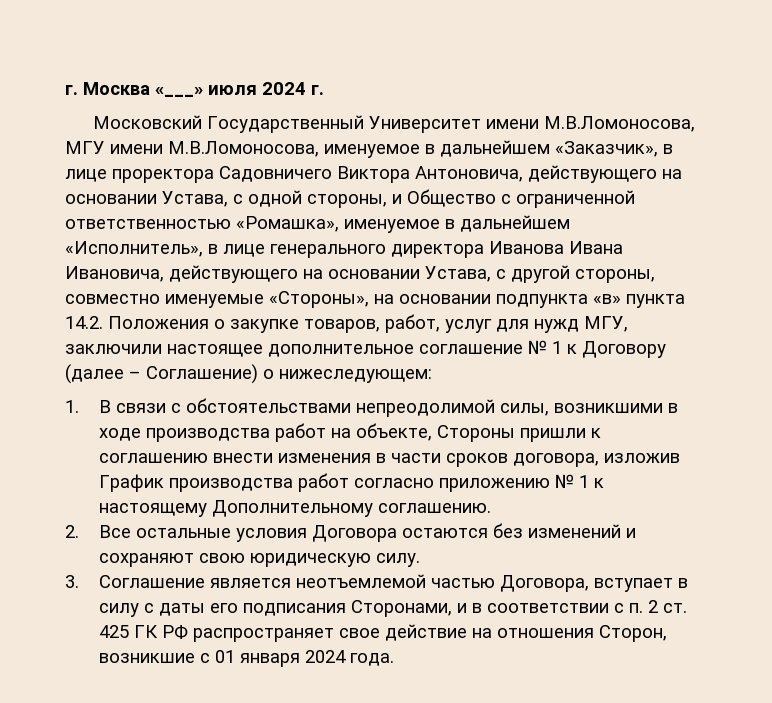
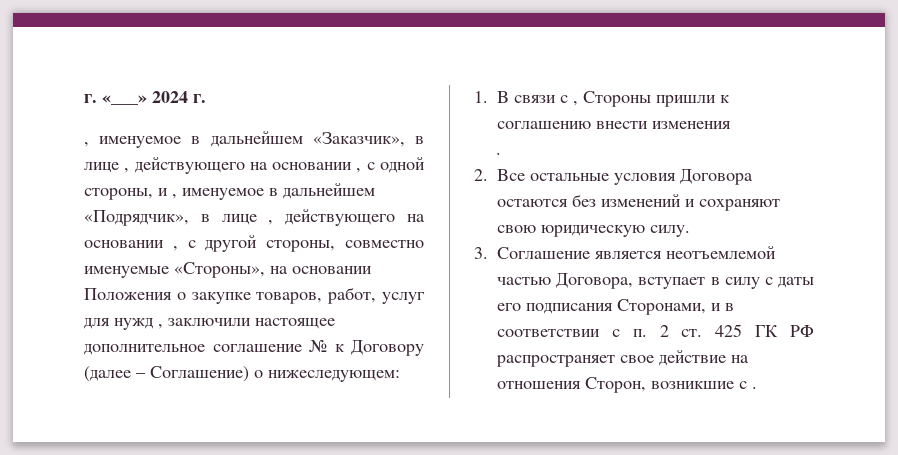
[65,82,257,97] г. Москва «___» июля -> [84,94,147,105] г. «___»
[93,115,696,133] [65,141,319,157] Московский Государственный Университет имени М.В.Ломоносова, МГУ имени М.В.Ломоносова, -> [84,142,89,147] ,
[112,165,682,183] [65,191,228,207] проректора Садовничего Виктора Антоновича, действующего на основании Устава, -> [124,157,362,174] , действующего на основании ,
[407,189,635,208] [65,215,570,233] [65,241,623,258] [65,265,491,283] Общество с ограниченной ответственностью «Ромашка», именуемое в дальнейшем «Исполнитель», в лице генерального директора Иванова Ивана Ивановича, действующего на основании Устава, -> [172,183,375,200] [84,209,426,226] [84,240,178,251] , именуемое в дальнейшем «Подрядчик», в лице , действующего на основании ,
[496,294,685,308] [65,316,103,329] подпункта «в» пункта 14.2. -> (372, 270) none
[584,316,628,332] МГУ, -> [158,324,163,329] ,
[552,341,562,354] 1 -> (327, 346) none
[185,398,678,417] [98,423,432,442] обстоятельствами непреодолимой силы, возникшими в ходе производства работ на объекте, -> [573,101,578,106] ,
[375,453,680,467] [98,473,604,492] [98,500,491,517] в части сроков договора, изложив График производства работ согласно приложению № 1 к настоящему Дополнительному соглашению. -> [496,153,502,155] // .
[214,650,394,667] 01 января 2024 года. -> [752,387,757,389] .

